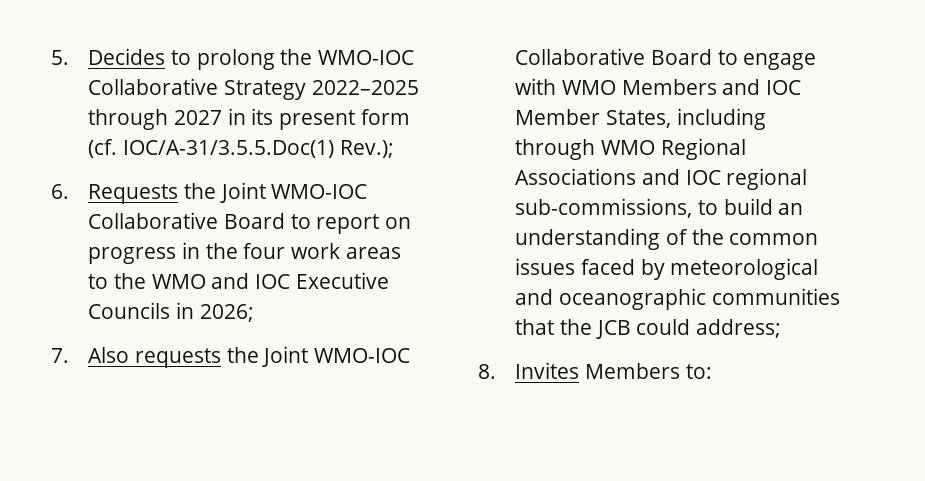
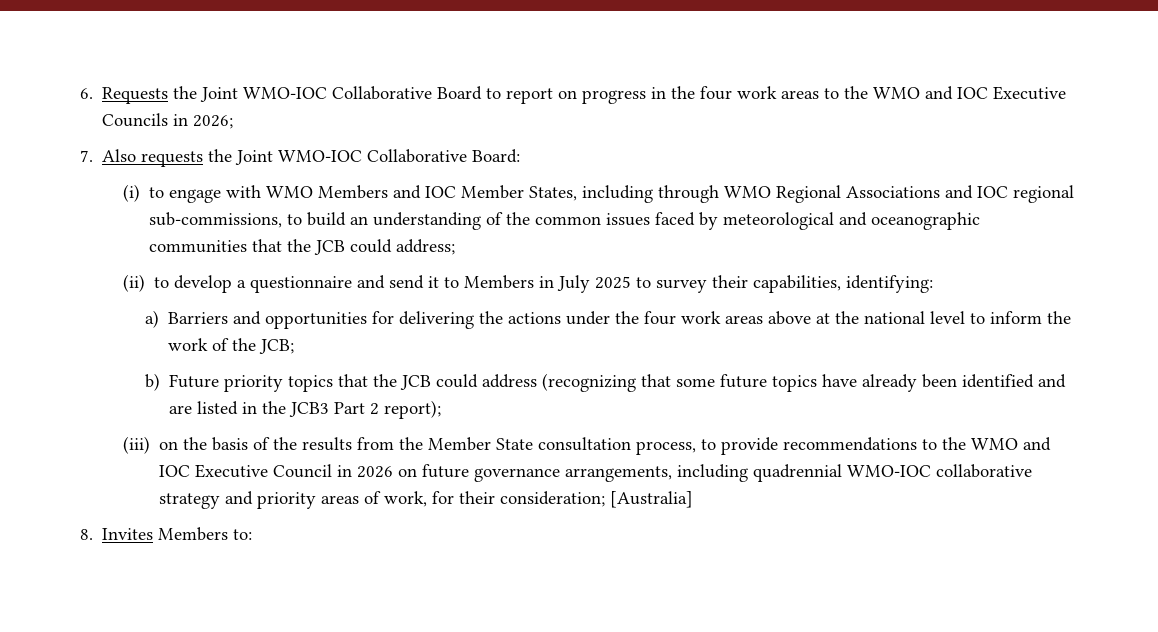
[51,48,415,70] [88,78,419,100] [88,108,410,130] [88,139,394,158] 5. Decides to prolong the WMO-IOC Collaborative Strategy 2022–2025 through 2027 in its present form (cf. IOC/A-31/3.5.5.Doc(1) Rev.); // -> (80, 93) none
[651,49,713,65] Board -> [472,149,521,163] [123,184,141,202] Board: // (i)
(782, 328) none -> [123,274,934,293] [144,310,1072,329] [168,338,295,354] [144,373,1067,392] [169,400,442,419] [123,436,1052,455] [159,464,1033,482] [159,491,694,509] // (ii) to develop a questionnaire and send it to Members in July 2025 to survey their capabilities, identifying: // a) Barriers and opportunities for delivering the actions under the four work areas above at the national level to inform the work of the JCB; // b) Future priority topics that the JCB could address (recognizing that some future topics have already been identified and are listed in the JCB3 Part 2 report); // (iii) on the basis of the results from the Member State consultation process, to provide recommendations to the WMO and IOC Executive Council in 2026 on future governance arrangements, including quadrennial WMO-IOC collaborative strategy and priority areas of work, for their consideration; [Australia]

